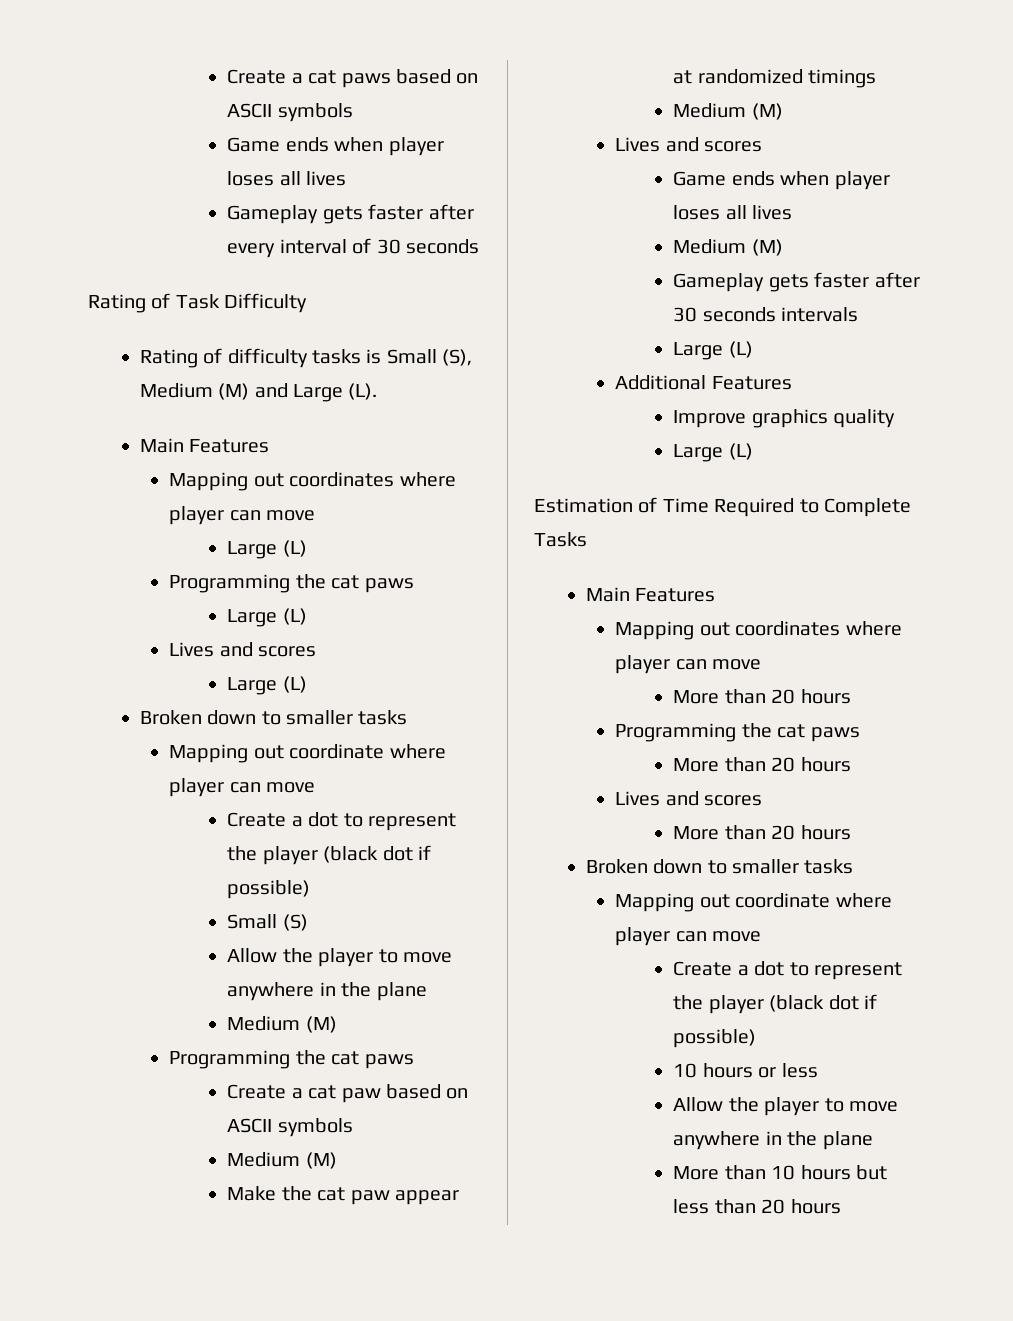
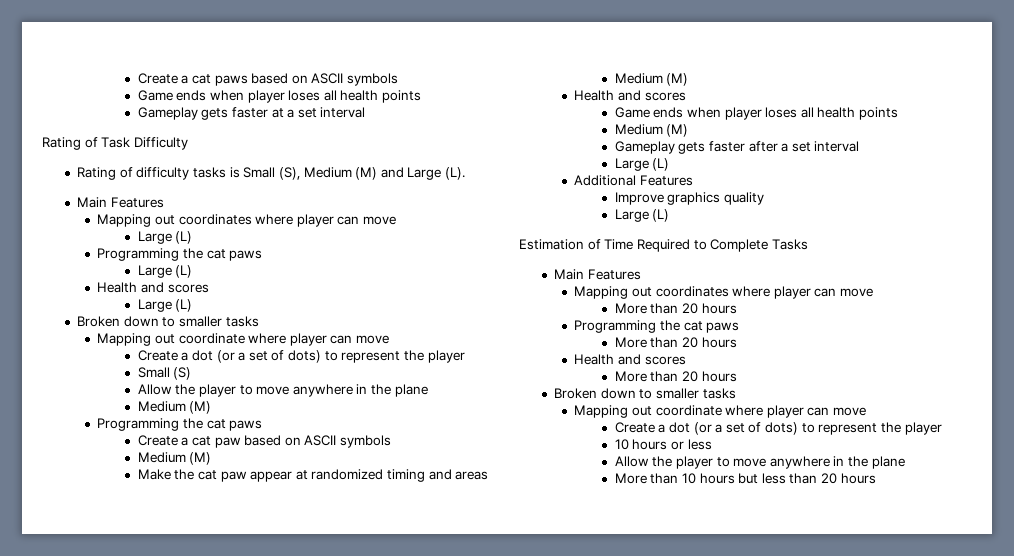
[306,171,347,186] [227,204,474,224] [227,238,479,258] lives // Gameplay gets faster after every interval of 30 seconds -> [340,90,422,103] [137,107,366,120] health points // Gameplay gets faster at a set interval
[169,642,215,657] Lives -> [97,282,138,293] Health
[343,813,456,831] [227,845,431,865] [227,880,311,899] to represent the player (black dot if possible) -> [216,350,465,363] (or a set of dots) to represent the player
[808,69,877,88] [673,103,783,120] [615,137,661,152] timings // Medium (M) // Lives -> [387,469,489,482] [614,73,689,86] [574,90,615,101] timing and areas // Medium (M) // Health
[752,205,793,220] lives -> [817,107,899,120] health points
[673,307,859,322] 30 seconds intervals -> [781,141,860,152] a set interval
[615,791,661,806] Lives -> [574,354,615,365] Health
[789,962,902,980] [673,994,877,1014] [673,1029,757,1048] to represent the player (black dot if possible) -> [693,422,942,435] (or a set of dots) to represent the player

